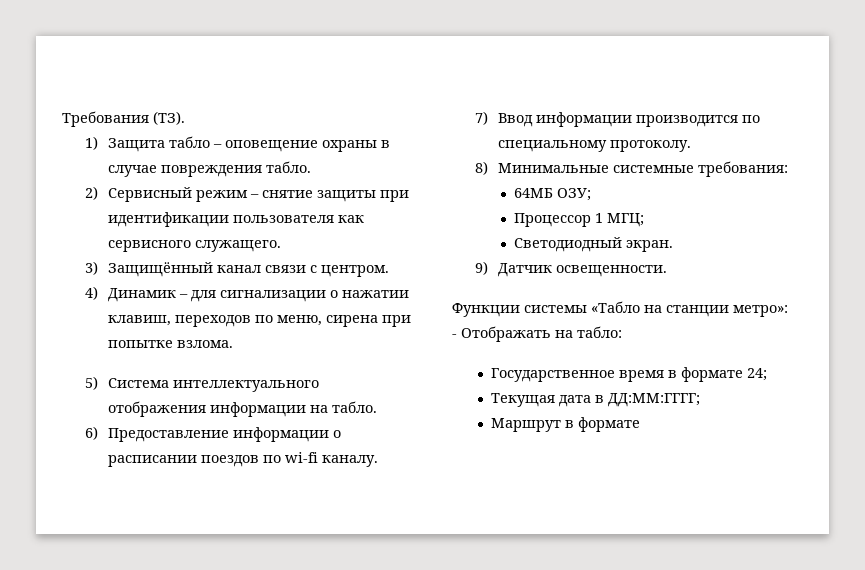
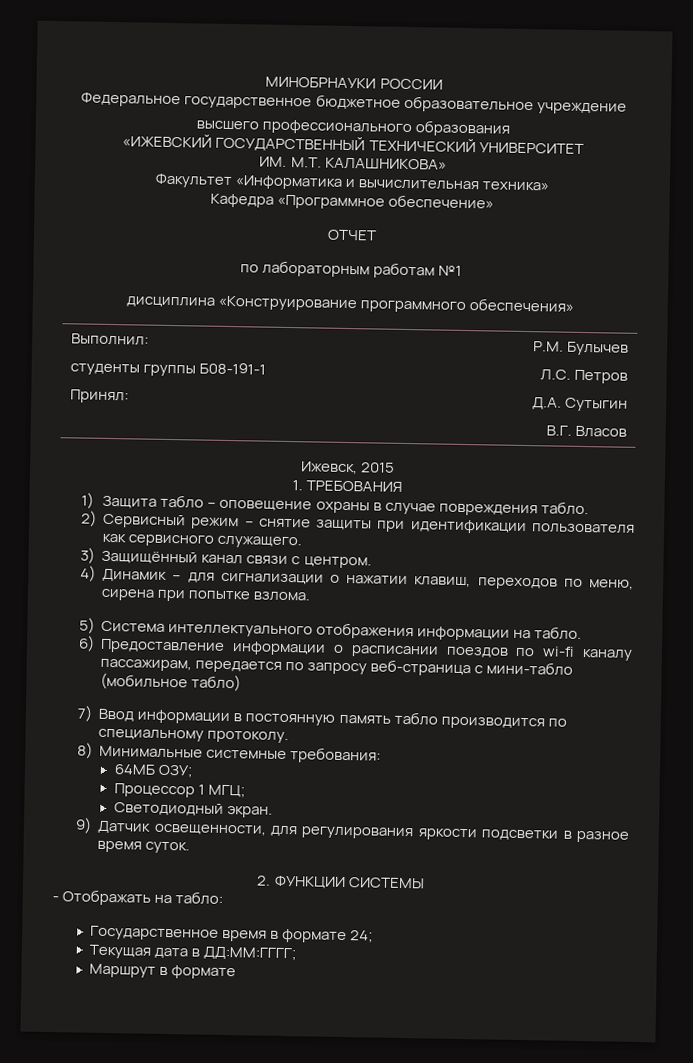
[62,111,185,127] Требования (ТЗ). -> [265,76,443,90] [81,92,627,115] [195,119,511,137] [122,133,584,154] [259,156,447,171] [154,173,550,191] [209,193,495,210] [326,229,377,241] [239,260,463,279] [125,295,575,314] [70,333,149,346] [69,362,266,377] [69,389,129,404] [533,341,630,356] [540,369,629,384] [532,397,629,412] [546,425,628,438] [299,461,396,475] [291,480,403,492] МИНОБРНАУКИ РОССИИ // Федеральное государственное бюджетное образовательное учреждение // высшего профессионального образования // «ИЖЕВСКИЙ ГОСУДАРСТВЕННЫЙ ТЕХНИЧЕСКИЙ УНИВЕРСИТЕТ // ИМ. М.Т. КАЛАШНИКОВА» // Факультет «Информатика и вычислительная техника» // Кафедра «Программное обеспечение» // ОТЧЕТ // по лабораторным работам №1 // дисциплина «Конструирование программного обеспечения» // Выполнил: // студенты группы Б08-191-1 // Принял: | Р.М. Булычев // Л.С. Петров // Д.А. Сутыгин // В.Г. Власов // Ижевск, 2015 // 1. ТРЕБОВАНИЯ
[322,455,379,467] каналу. -> [582,649,633,661] [100,658,574,677] [100,672,242,692] каналу пассажирам, передается по запросу веб-страница с мини-табло (мобильное табло)
(633, 119) none -> [233,711,438,726] в постоянную память табло
[556,265,668,277] [452,301,788,317] освещенности. // Функции системы «Табло на станции метро»: -> [153,823,629,843] [97,840,191,854] [256,875,425,890] освещенности, для регулирования яркости подсветки в разное время суток. // 2. ФУНКЦИИ СИСТЕМЫ

